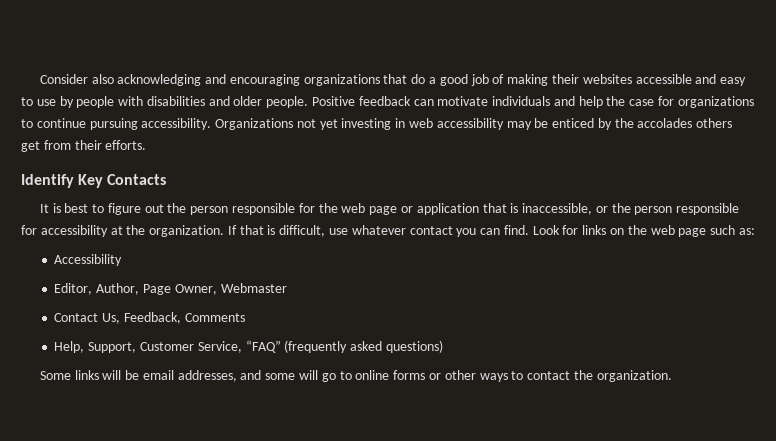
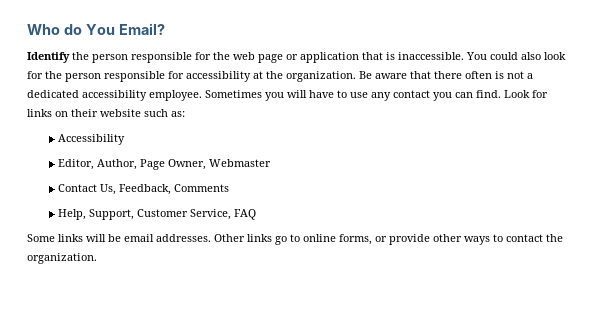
[39,74,747,86] [21,96,754,108] [21,118,733,130] [21,140,147,152] [21,174,167,188] [39,203,164,215] Consider also acknowledging and encouraging organizations that do a good job of making their websites accessible and easy to use by people with disabilities and older people. Positive feedback can motivate individuals and help the case for organizations to continue pursuing accessibility. Organizations not yet investing in web accessibility may be enticed by the accolades others get from their efforts. // Identify Key Contacts // It is best to figure out -> [27,23,165,35] [27,52,70,63] Who do You Email? // Identify
[522,203,608,215] inaccessible, or -> [398,52,566,60] [27,71,43,79] inaccessible. You could also look for
[227,225,406,237] If that is difficult, use whatever -> [359,71,533,79] [27,90,391,101] Be aware that there often is not a dedicated accessibility employee. Sometimes you will have to use any
[627,225,707,237] the web page -> [71,109,141,117] their website
[245,340,443,353] “FAQ” (frequently asked questions) -> [234,209,257,220] FAQ
[177,370,441,382] addresses, and some will go to online forms or -> [156,234,430,245] addresses. Other links go to online forms, or provide

